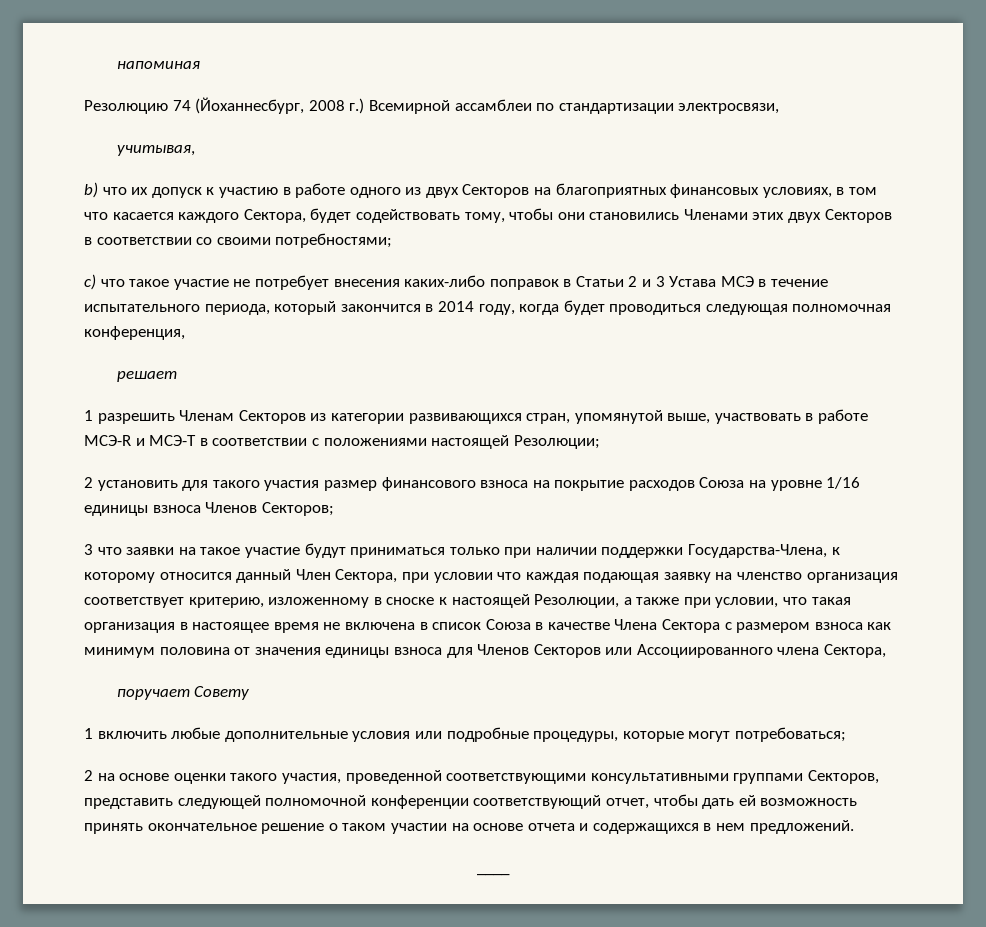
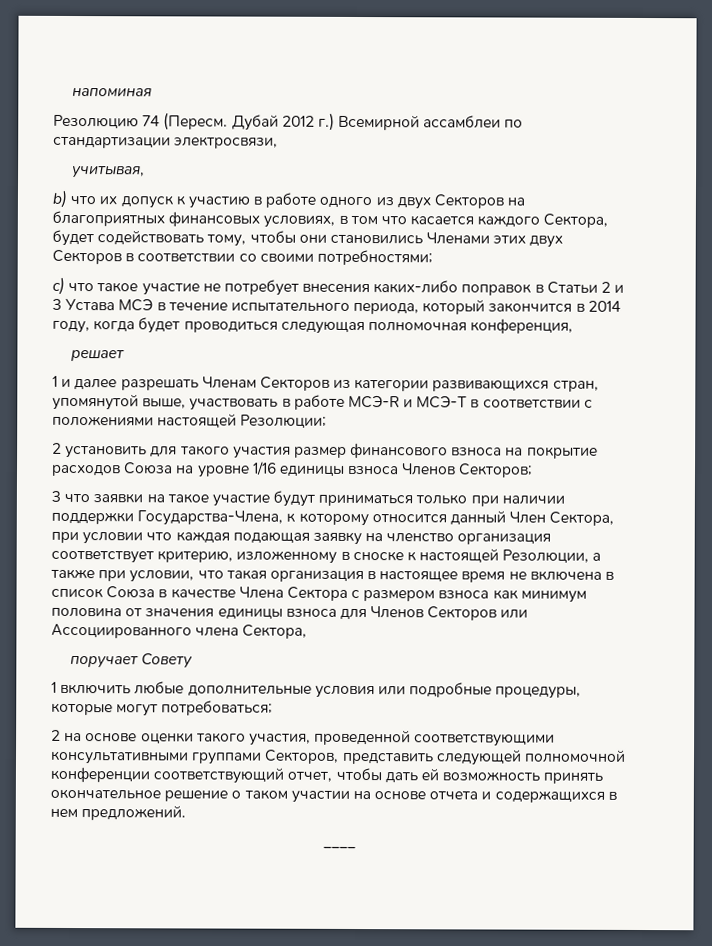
[195,97,345,114] (Йоханнесбург, 2008 -> [163,112,315,131] (Пересм. Дубай 2012
[97,413,175,424] разрешить -> [61,378,199,391] и далее разрешать

